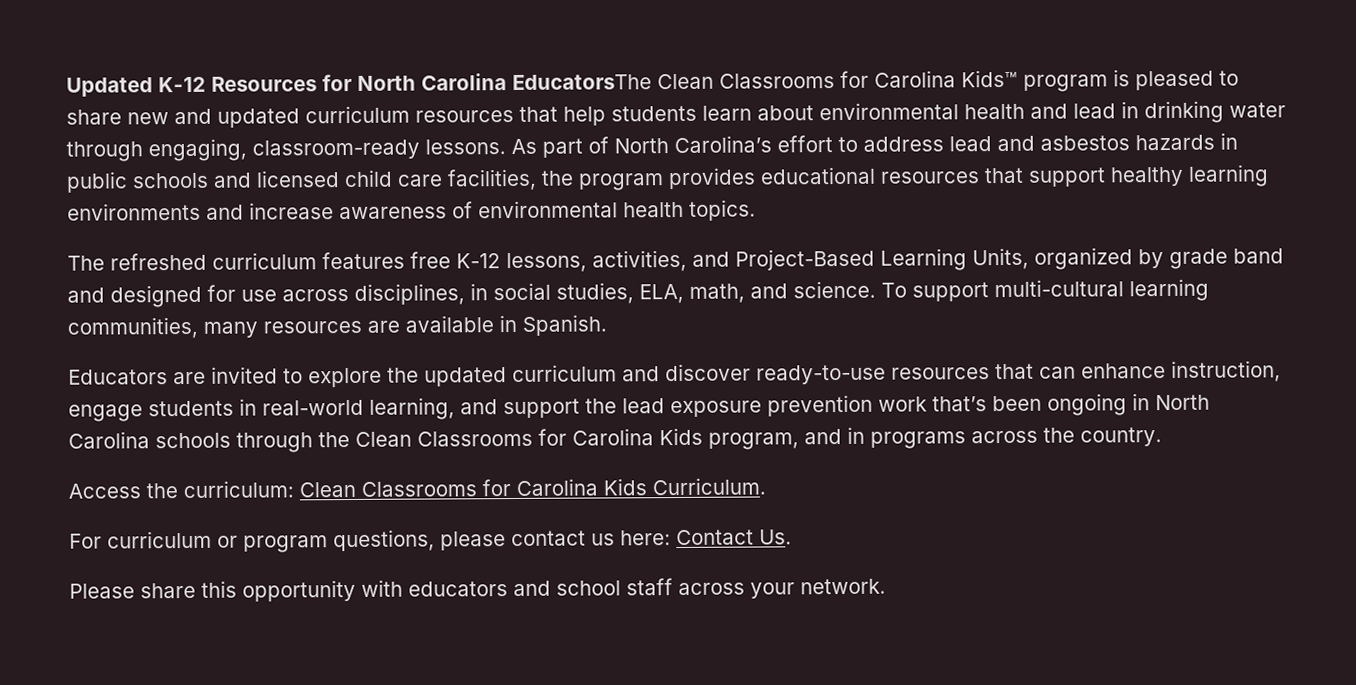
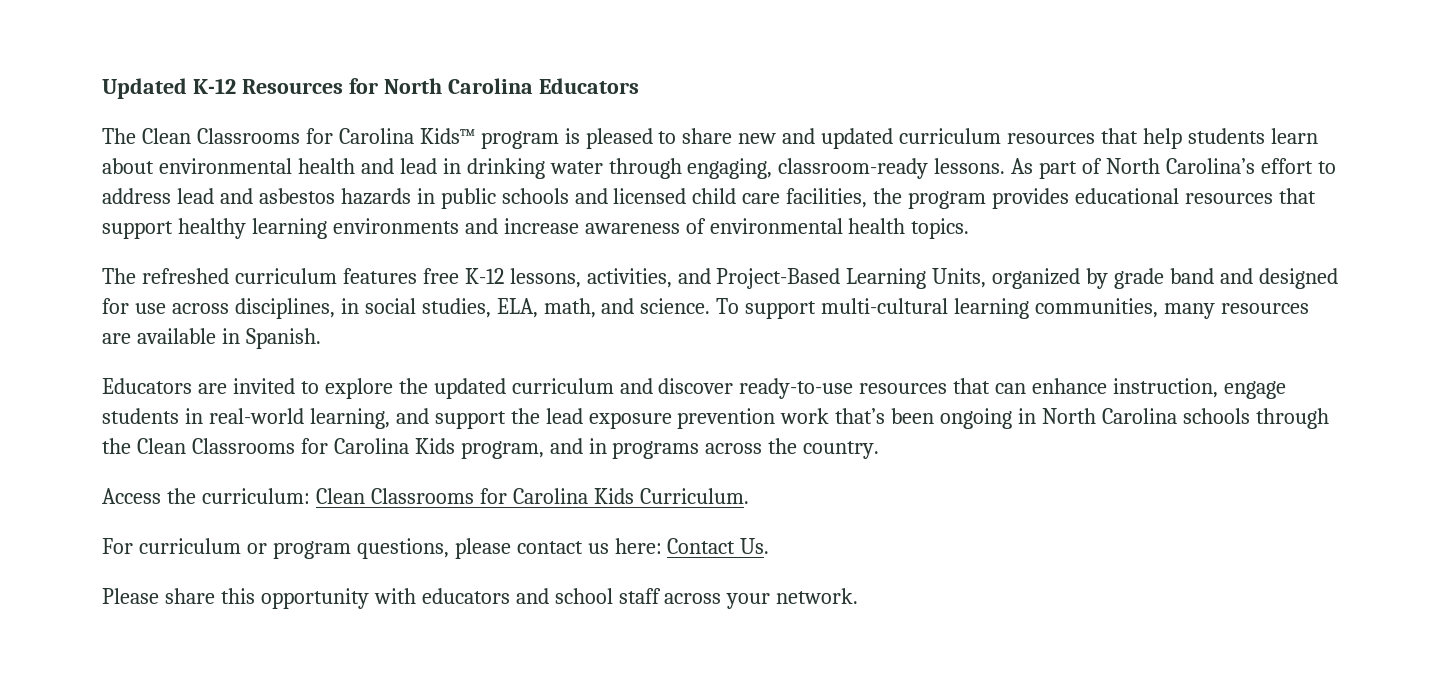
[512,74,652,91] EducatorsThe -> [538,78,639,94] [102,128,136,144] Educators // The

